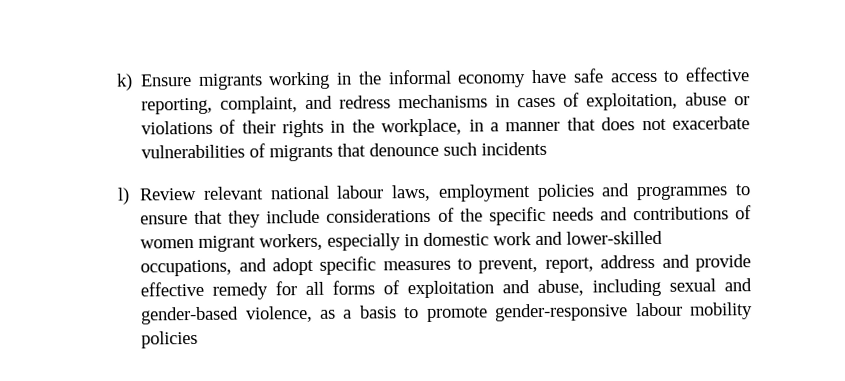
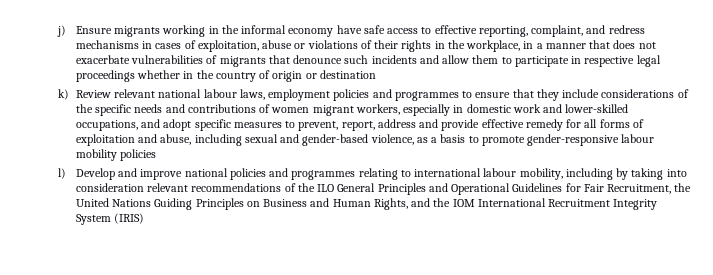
[115,73,133,91] k) -> [56,25,66,37] j)
[116,187,130,205] // l) -> [419,55,661,67] [75,70,376,82] [57,89,69,100] and allow them to participate in respective legal proceedings whether in the country of origin or destination // k)
(199, 339) none -> [57,168,687,180] [75,183,692,195] [75,198,658,210] [75,213,145,225] // l) Develop and improve national policies and programmes relating to international labour mobility, including by taking into consideration relevant recommendations of the ILO General Principles and Operational Guidelines for Fair Recruitment, the United Nations Guiding Principles on Business and Human Rights, and the IOM International Recruitment Integrity System (IRIS)

